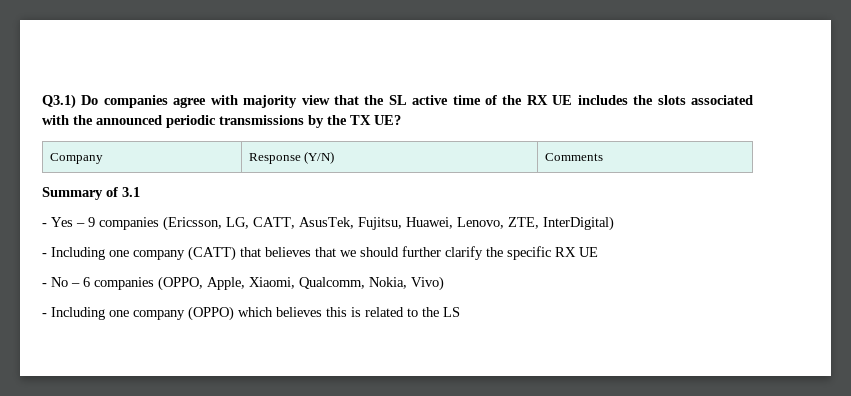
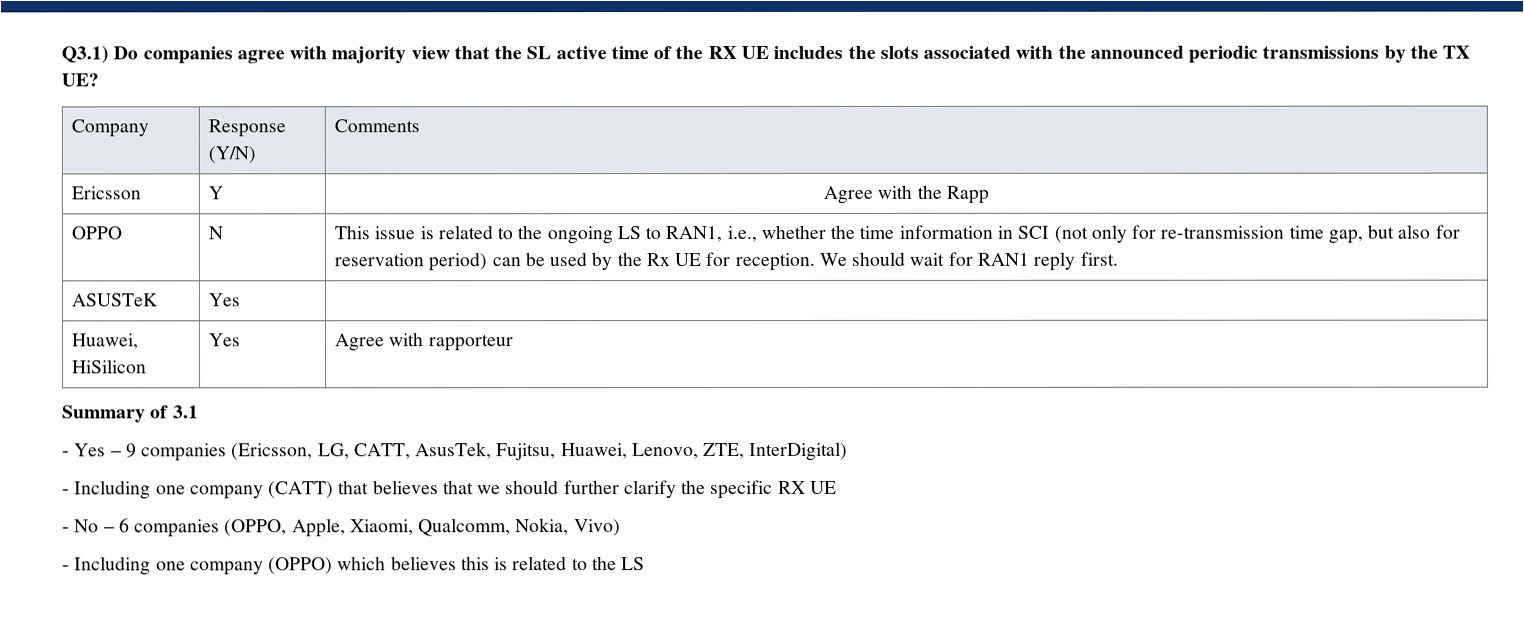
(603, 157) none -> [70,186,141,200] [207,186,223,200] [823,184,989,204] [70,226,122,240] [207,226,223,240] [333,224,1460,245] [333,251,1118,272] [70,293,158,307] [207,293,240,307] [71,333,139,350] [71,359,147,374] [208,333,241,347] [334,332,514,352] // Ericsson | Y | Agree with the Rapp // OPPO | N | This issue is related to the ongoing LS to RAN1, i.e., whether the time information in SCI (not only for re-transmission time gap, but also for reservation period) can be used by the Rx UE for reception. We should wait for RAN1 reply first. // ASUSTeK | Yes | // Huawei, HiSilicon | Yes | Agree with rapporteur

